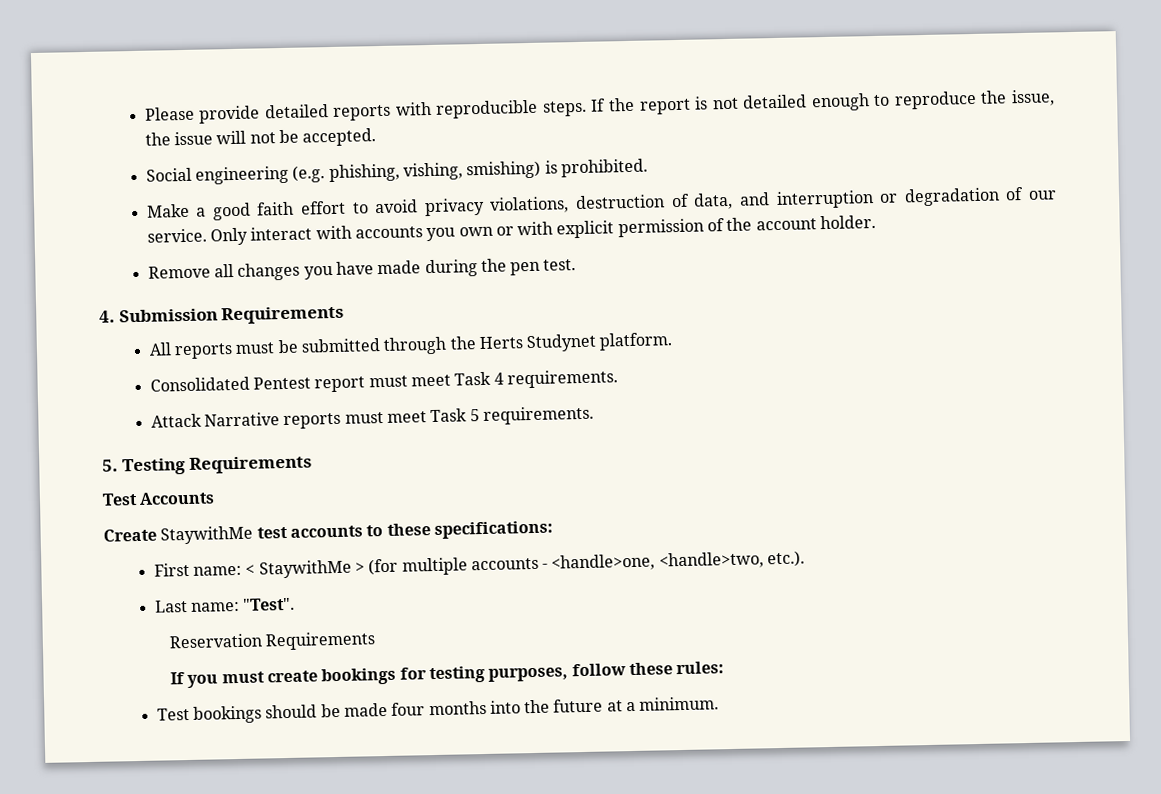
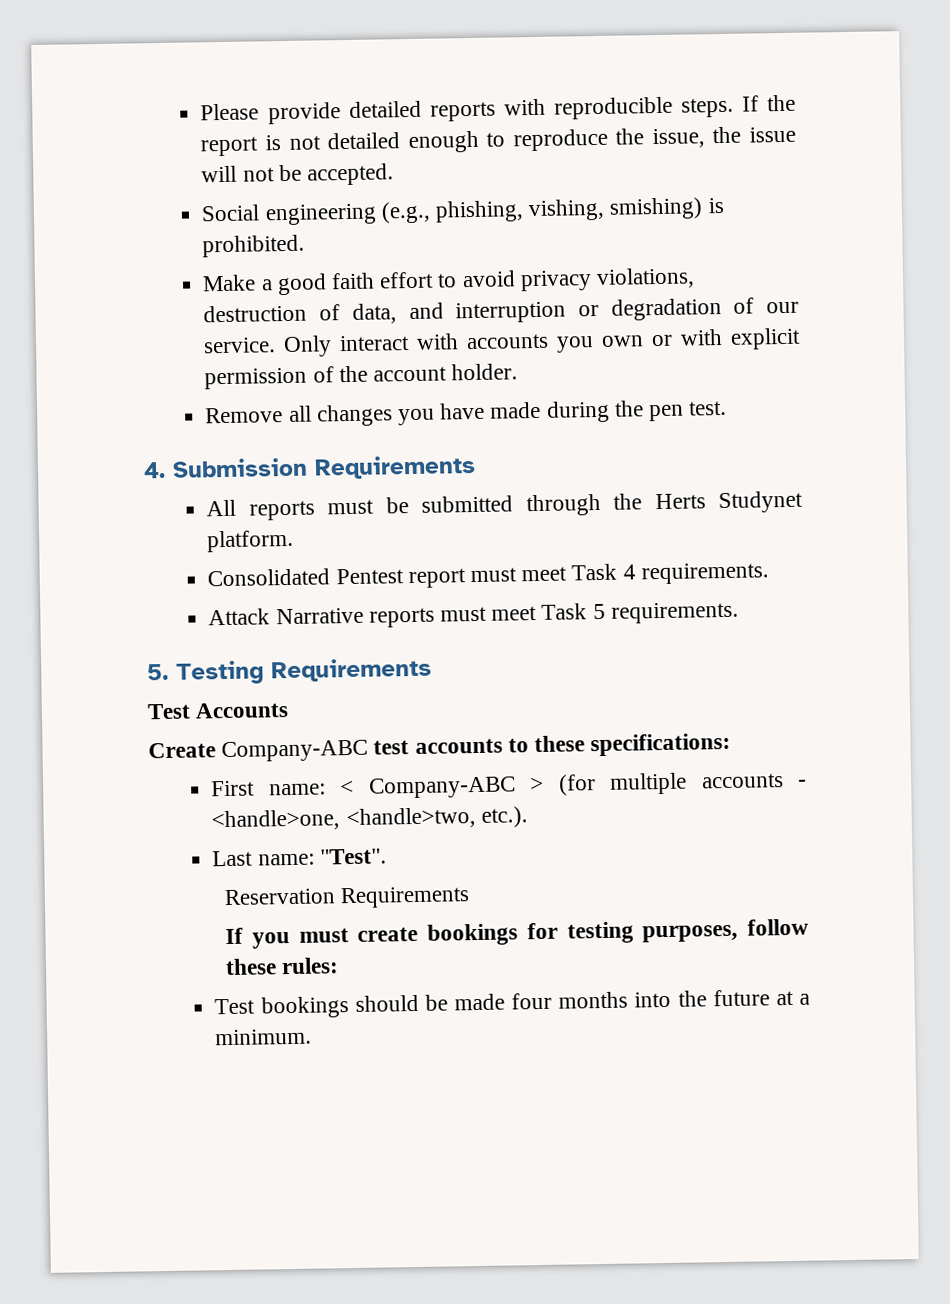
[292,165,326,183] (e.g. -> [380,201,431,224] (e.g.,
[160,525,254,545] StaywithMe -> [221,739,369,763] Company-ABC
[258,559,352,579] StaywithMe -> [368,776,516,799] Company-ABC

